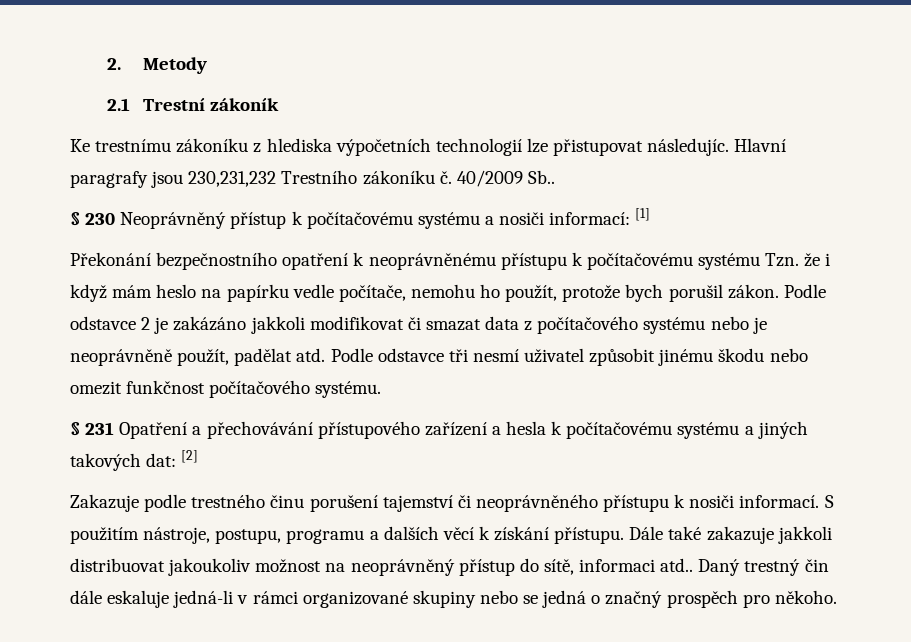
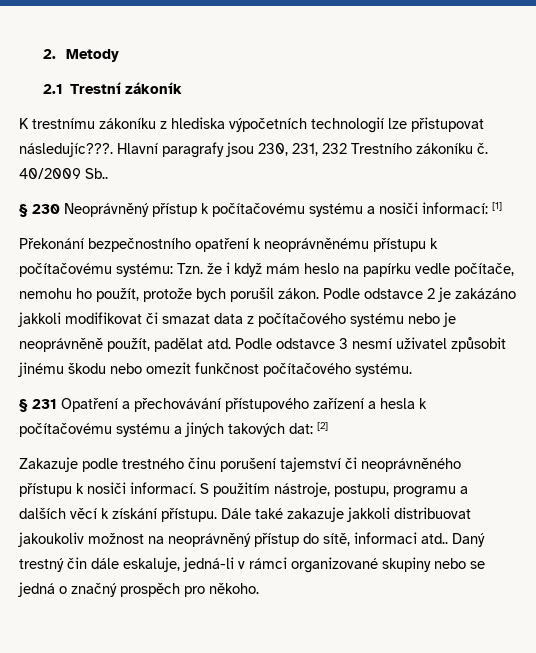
[70,139,90,152] Ke -> [19,118,29,129] K
[647,138,730,156] následujíc. -> [19,142,113,157] následujíc???.
[188,171,277,187] 230,231,232 -> [258,143,347,156] 230, 231, 232
[698,253,761,270] systému -> [116,263,173,277] systému:
[448,349,468,362] tři -> [339,338,348,349] 3
[107,590,170,608] eskaluje -> [123,557,180,572] eskaluje,

